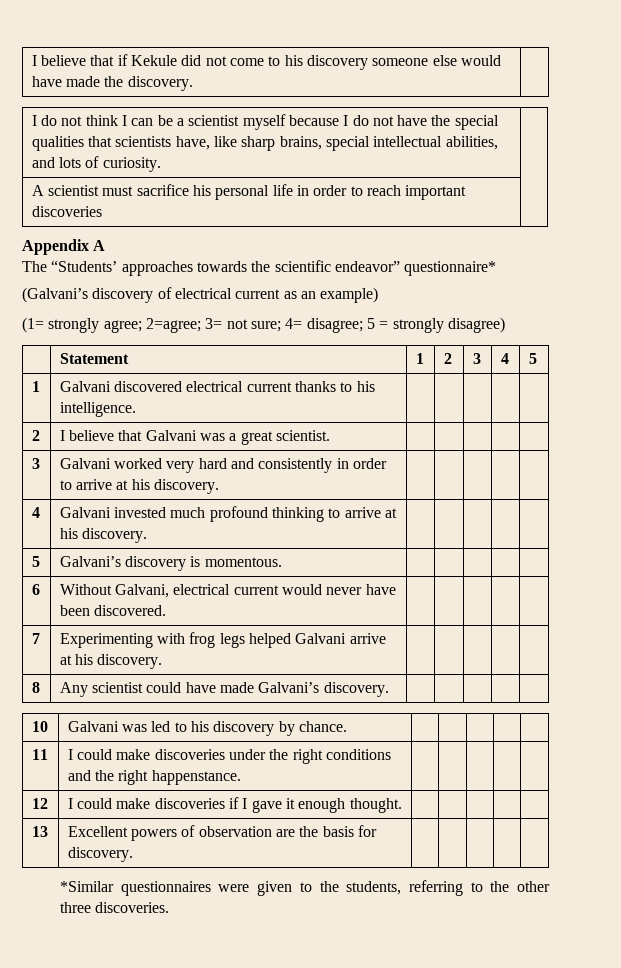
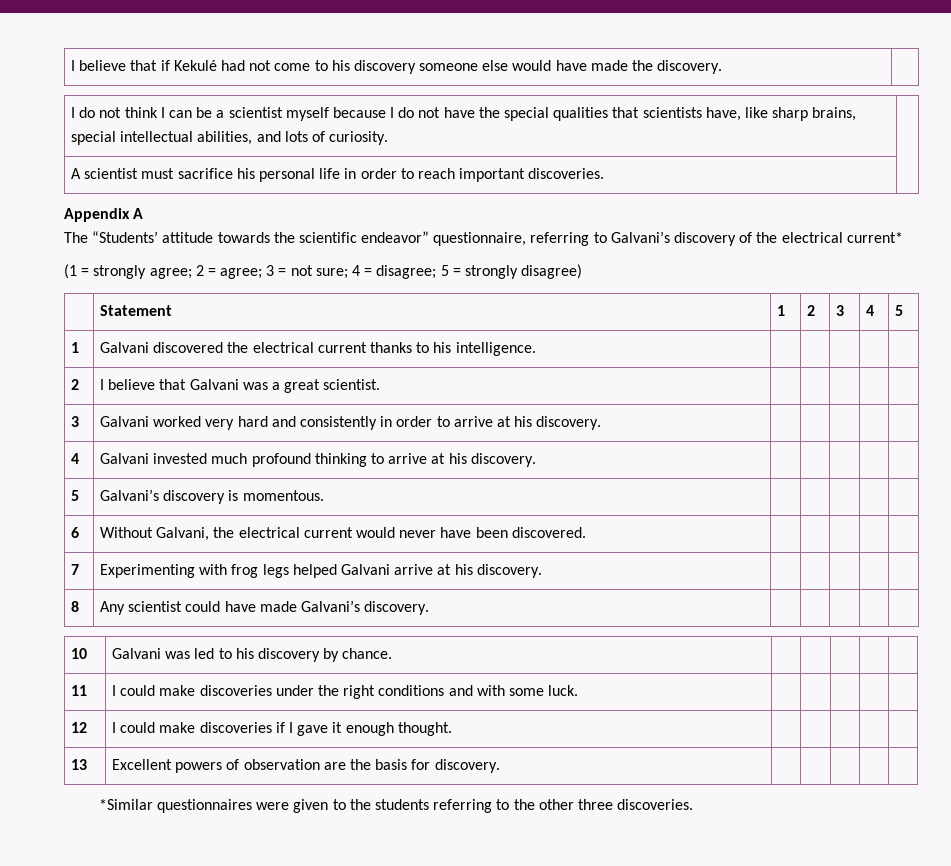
[130,55,202,66] Kekule did -> [173,60,245,71] Kekulé had
[31,206,102,217] discoveries -> [528,168,605,179] discoveries.
[121,261,193,276] approaches -> [162,232,214,243] attitude
[404,261,497,276] [22,287,379,303] [22,317,303,333] questionnaire* // (Galvani’s discovery of electrical current as an example) // (1= strongly agree; 2=agree; 3= not sure; 4= -> [433,231,903,246] [64,264,373,279] questionnaire, referring to Galvani’s discovery of the electrical current* // (1 = strongly agree; 2 = agree; 3 = not sure; 4 =
(182, 386) none -> [227,342,249,353] the
(169, 591) none -> [213,527,235,538] the
[94,770,241,785] the right happenstance. -> [476,685,579,696] with some luck.
[346,881,402,895] students, -> [374,799,429,810] students

